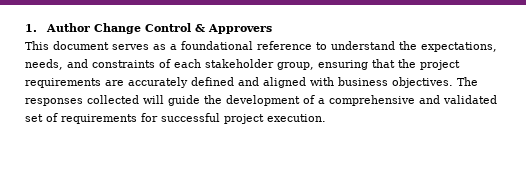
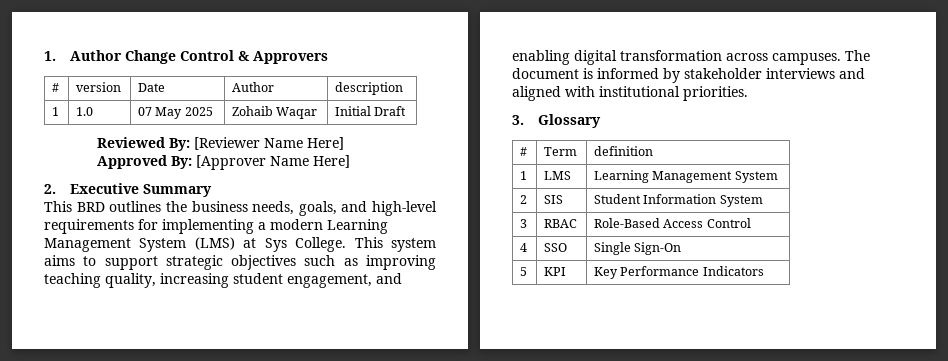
[25,41,497,52] [25,59,460,70] [25,77,478,88] [25,95,497,106] [25,113,326,124] // This document serves as a foundational reference to understand the expectations, needs, and constraints of each stakeholder group, ensuring that the project requirements are accurately defined and aligned with business objectives. The responses collected will guide the development of a comprehensive and validated set of requirements for successful project execution. -> [52,83,60,92] [76,82,122,92] [138,83,166,92] [232,82,275,92] [335,82,404,95] [52,107,60,116] [76,107,94,116] [138,107,213,119] [232,106,318,119] [335,106,407,116] [96,137,344,151] [96,155,350,170] [44,183,213,197] [44,201,437,216] [44,219,388,234] [44,237,436,252] [44,255,436,270] [44,273,402,288] [512,50,870,65] [512,68,865,83] [512,86,748,101] [512,114,602,128] [520,147,528,156] [544,147,578,156] [594,146,654,156] [520,171,528,180] [544,171,572,180] [594,170,778,183] [520,195,528,204] [544,195,564,204] [594,194,763,207] [520,219,528,228] [544,219,578,228] [594,218,751,228] [520,243,528,252] [544,243,568,252] [594,242,682,255] [520,267,528,276] [544,267,567,276] [594,266,764,279] // # | version | Date | Author | description // 1 | 1.0 | 07 May 2025 | Zohaib Waqar | Initial Draft // Reviewed By: [Reviewer Name Here] // Approved By: [Approver Name Here] // 2. Executive Summary // This BRD outlines the business needs, goals, and high-level requirements for implementing a modern Learning Management System (LMS) at Sys College. This system aims to support strategic objectives such as improving teaching quality, increasing student engagement, and enabling digital transformation across campuses. The document is informed by stakeholder interviews and aligned with institutional priorities. // 3. Glossary // # | Term | definition // 1 | LMS | Learning Management System // 2 | SIS | Student Information System // 3 | RBAC | Role-Based Access Control // 4 | SSO | Single Sign-On // 5 | KPI | Key Performance Indicators

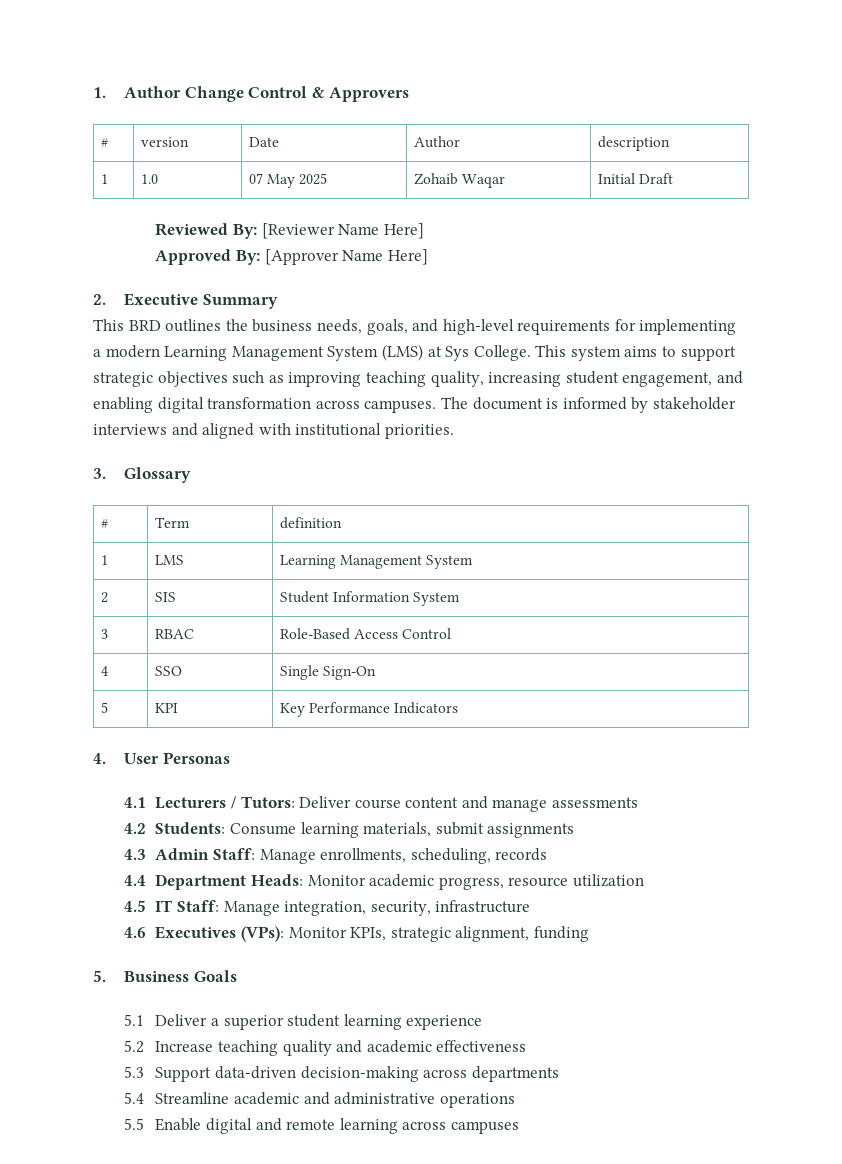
(764, 271) none -> [93,752,230,764] [124,796,639,812] [124,822,575,838] [124,848,548,864] [124,874,644,890] [124,900,531,916] [124,926,589,942] [93,970,237,982] [124,1014,483,1030] [124,1040,527,1056] [124,1066,559,1082] [124,1092,515,1108] [124,1118,519,1134] // 4. User Personas // 4.1 Lecturers / Tutors: Deliver course content and manage assessments // 4.2 Students: Consume learning materials, submit assignments // 4.3 Admin Staff: Manage enrollments, scheduling, records // 4.4 Department Heads: Monitor academic progress, resource utilization // 4.5 IT Staff: Manage integration, security, infrastructure // 4.6 Executives (VPs): Monitor KPIs, strategic alignment, funding // 5. Business Goals // 5.1 Deliver a superior student learning experience // 5.2 Increase teaching quality and academic effectiveness // 5.3 Support data-driven decision-making across departments // 5.4 Streamline academic and administrative operations // 5.5 Enable digital and remote learning across campuses

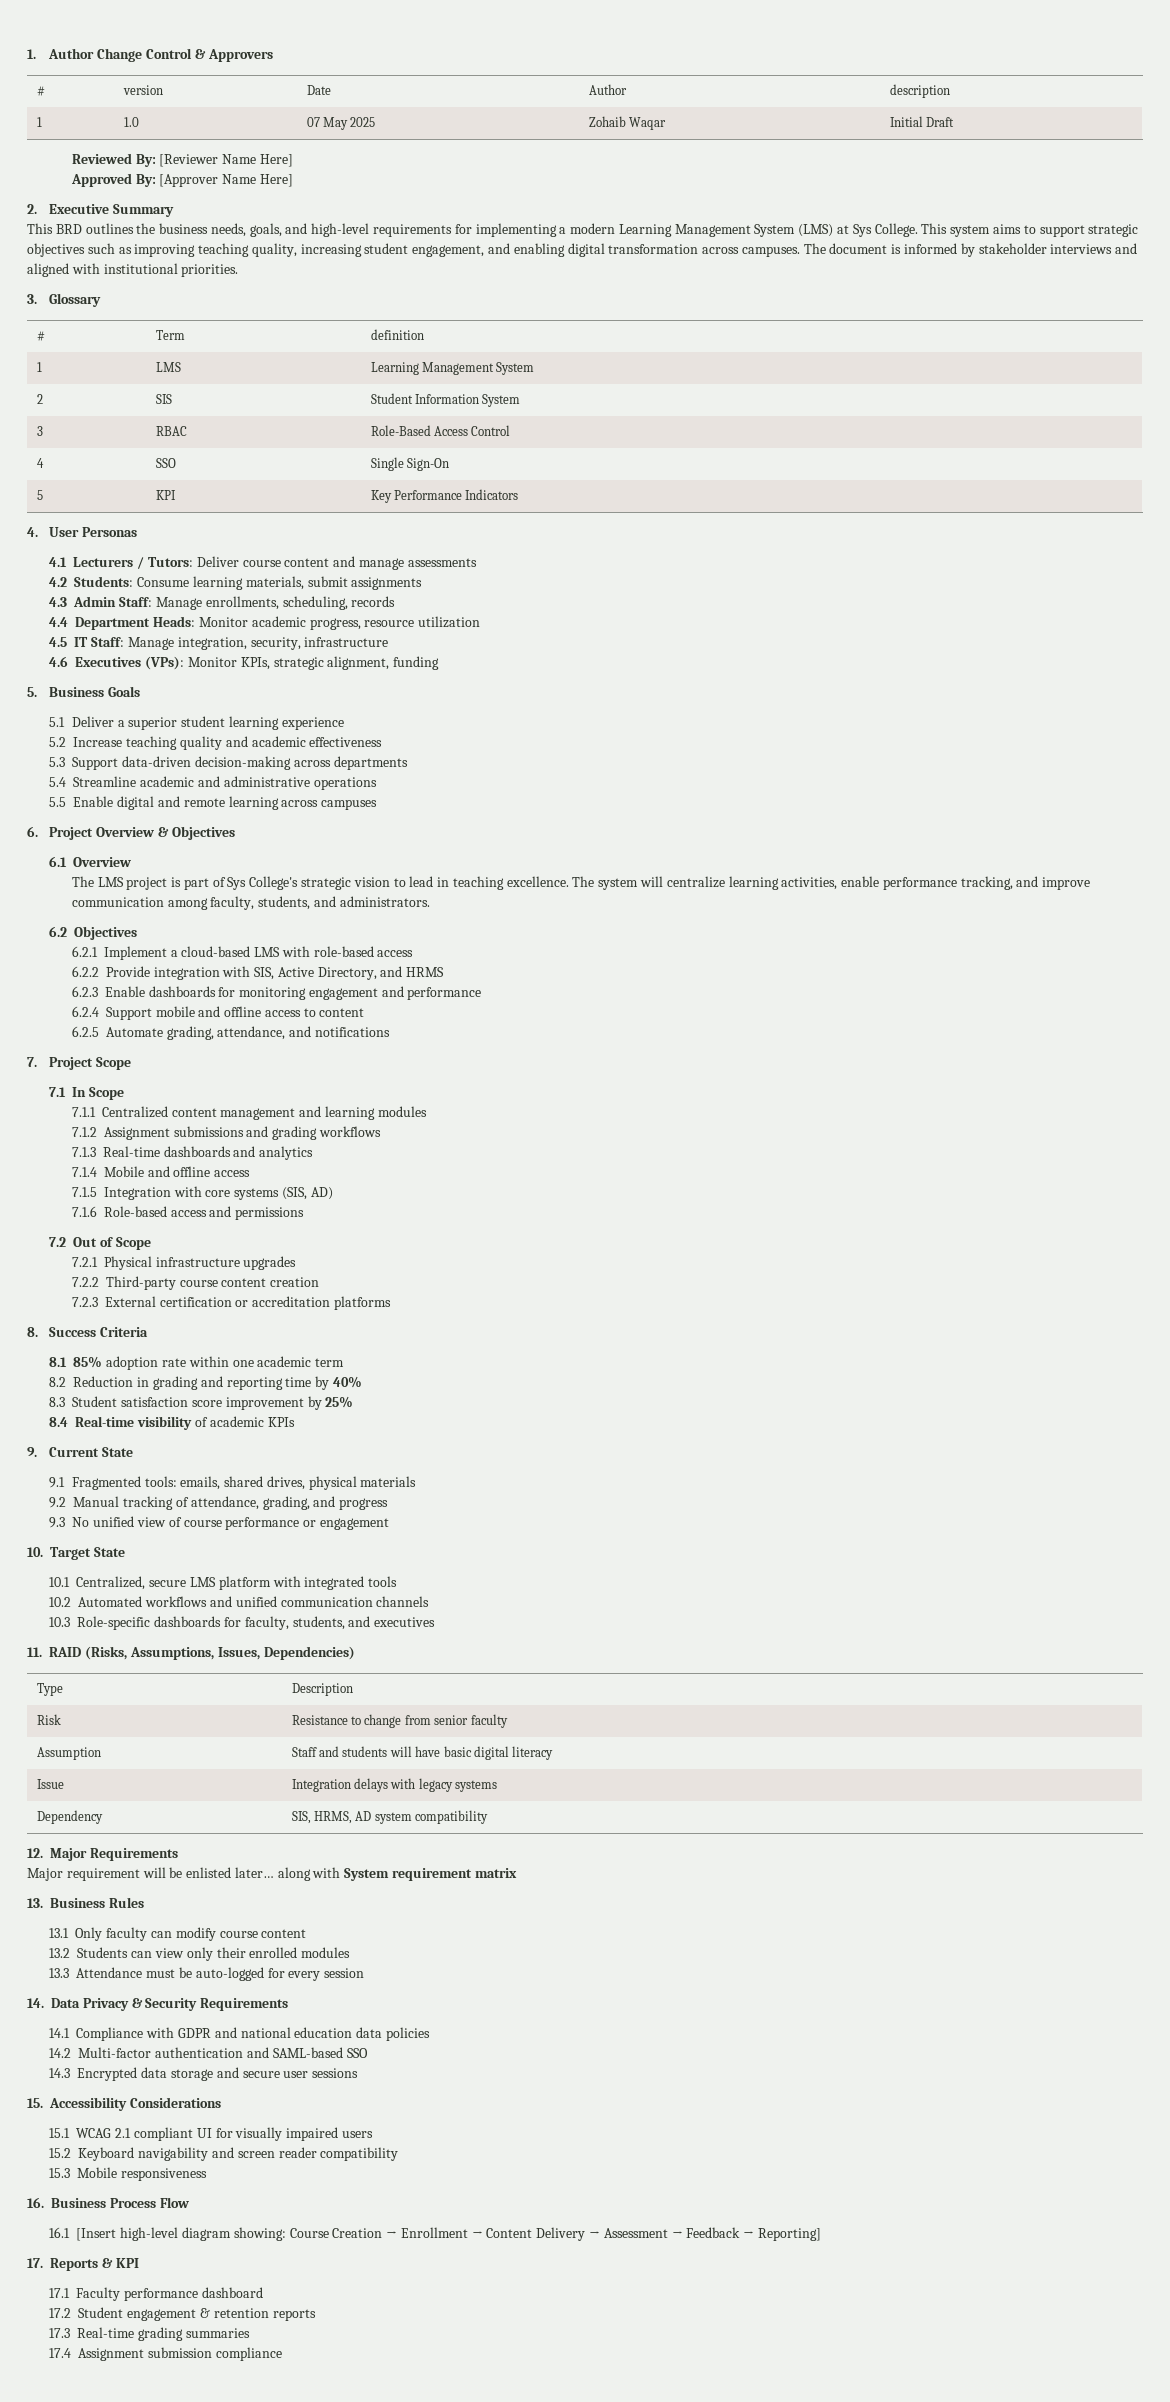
(519, 1127) none -> [27,826,235,840] [49,856,132,867] [71,876,1091,890] [71,896,430,910] [49,926,138,940] [71,946,414,960] [71,966,445,980] [71,986,482,1000] [71,1006,365,1020] [71,1026,390,1040] [27,1057,132,1070] [49,1087,125,1100] [71,1106,427,1120] [71,1126,381,1140] [71,1146,314,1160] [71,1166,251,1177] [71,1186,333,1200] [71,1206,305,1220] [49,1237,151,1250] [71,1256,297,1270] [71,1276,320,1290] [71,1296,391,1310] [27,1327,149,1337] [49,1356,345,1370] [49,1376,362,1390] [49,1396,354,1410] [49,1416,295,1430] [27,1447,134,1457] [49,1476,417,1490] [49,1496,389,1510] [49,1516,389,1530] [27,1547,125,1560] [49,1576,398,1590] [49,1596,430,1607] [49,1616,436,1630] [27,1646,355,1660] [36,1683,63,1696] [291,1683,353,1696] [36,1714,61,1725] [291,1714,508,1728] [36,1747,101,1760] [291,1746,554,1760] [36,1779,64,1789] [291,1778,498,1792] [36,1810,103,1824] [291,1810,489,1824] [27,1848,178,1861] [27,1867,517,1881] [27,1897,144,1908] [49,1927,307,1941] [49,1947,351,1961] [49,1967,365,1981] [27,1998,289,2011] [49,2027,430,2041] [49,2047,368,2058] [49,2067,359,2081] [27,2097,221,2111] [49,2127,373,2141] [49,2147,399,2161] [49,2167,208,2181] [27,2197,189,2208] [49,2227,821,2241] [27,2258,139,2271] [49,2287,263,2301] [49,2307,316,2321] [49,2327,250,2341] [49,2347,282,2361] // 6. Project Overview & Objectives // 6.1 Overview // The LMS project is part of Sys College's strategic vision to lead in teaching excellence. The system will centralize learning activities, enable performance tracking, and improve communication among faculty, students, and administrators. // 6.2 Objectives // 6.2.1 Implement a cloud-based LMS with role-based access // 6.2.2 Provide integration with SIS, Active Directory, and HRMS // 6.2.3 Enable dashboards for monitoring engagement and performance // 6.2.4 Support mobile and offline access to content // 6.2.5 Automate grading, attendance, and notifications // 7. Project Scope // 7.1 In Scope // 7.1.1 Centralized content management and learning modules // 7.1.2 Assignment submissions and grading workflows // 7.1.3 Real-time dashboards and analytics // 7.1.4 Mobile and offline access // 7.1.5 Integration with core systems (SIS, AD) // 7.1.6 Role-based access and permissions // 7.2 Out of Scope // 7.2.1 Physical infrastructure upgrades // 7.2.2 Third-party course content creation // 7.2.3 External certification or accreditation platforms // 8. Success Criteria // 8.1 85% adoption rate within one academic term // 8.2 Reduction in grading and reporting time by 40% // 8.3 Student satisfaction score improvement by 25% // 8.4 Real-time visibility of academic KPIs // 9. Current State // 9.1 Fragmented tools: emails, shared drives, physical materials // 9.2 Manual tracking of attendance, grading, and progress // 9.3 No unified view of course performance or engagement // 10. Target State // 10.1 Centralized, secure LMS platform with integrated tools // 10.2 Automated workflows and unified communication channels // 10.3 Role-specific dashboards for faculty, students, and executives // 11. RAID (Risks, Assumptions, Issues, Dependencies) // Type | Description // Risk | Resistance to change from senior faculty // Assumption | Staff and students will have basic digital literacy // Issue | Integration delays with legacy systems // Dependency | SIS, HRMS, AD system compatibility // 12. Major Requirements // Major requirement will be enlisted later… along with System requirement matrix // 13. Business Rules // 13.1 Only faculty can modify course content // 13.2 Students can view only their enrolled modules // 13.3 Attendance must be auto-logged for every session // 14. Data Privacy & Security Requirements // 14.1 Compliance with GDPR and national education data policies // 14.2 Multi-factor authentication and SAML-based SSO // 14.3 Encrypted data storage and secure user sessions // 15. Accessibility Considerations // 15.1 WCAG 2.1 compliant UI for visually impaired users // 15.2 Keyboard navigability and screen reader compatibility // 15.3 Mobile responsiveness // 16. Business Process Flow // 16.1 [Insert high-level diagram showing: Course Creation → Enrollment → Content Delivery → Assessment → Feedback → Reporting] // 17. Reports & KPI // 17.1 Faculty performance dashboard // 17.2 Student engagement & retention reports // 17.3 Real-time grading summaries // 17.4 Assignment submission compliance

